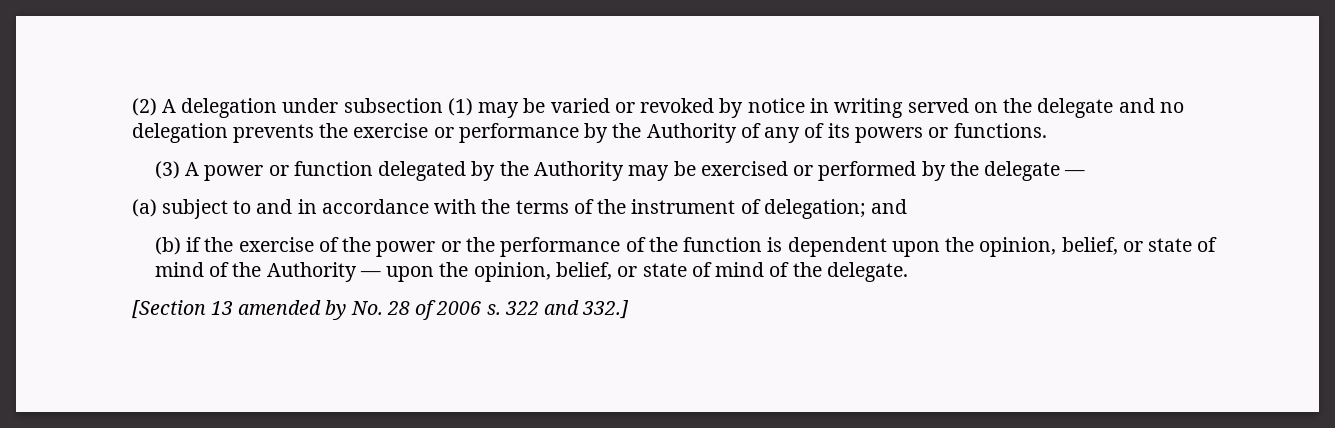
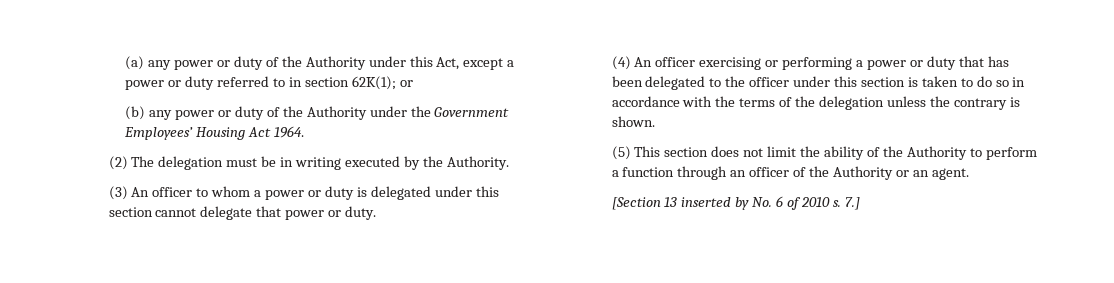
[131,98,1184,118] [131,123,1047,143] [154,161,1086,181] [131,199,293,219] (2) A delegation under subsection (1) may be varied or revoked by notice in writing served on the delegate and no delegation prevents the exercise or performance by the Authority of any of its powers or functions. // (3) A power or function delegated by the Authority may be exercised or performed by the delegate — // (a) subject to and -> [125,56,515,70] [125,76,413,90] [125,106,510,120] [124,126,305,140] [108,156,509,170] [108,186,499,200] [108,206,377,220] [611,56,1009,70] [611,76,1009,90] (a) any power or duty of the Authority under this Act, except a power or duty referred to in section 62K(1); or // (b) any power or duty of the Authority under the Government Employees’ Housing Act 1964. // (2) The delegation must be in writing executed by the Authority. // (3) An officer to whom a power or duty is delegated under this section cannot delegate that power or duty. // (4) An officer exercising or performing a power or duty that has been delegated to the officer under this section is taken to do so
[631,199,908,219] [154,237,1218,257] [154,262,908,282] instrument of delegation; and // (b) if the exercise of the power or the performance of the function is dependent upon the opinion, belief, or state of mind of the Authority — upon the opinion, belief, or state of mind of the delegate. -> [819,96,1020,110] [611,116,655,127] [611,146,1037,160] [611,166,969,180] delegation unless the contrary is shown. // (5) This section does not limit the ability of the Authority to perform a function through an officer of the Authority or an agent.
[238,300,322,315] amended -> [681,197,732,207] inserted
[386,300,630,320] 28 of 2006 s. 322 and 332.] -> [776,196,860,210] 6 of 2010 s. 7.]

